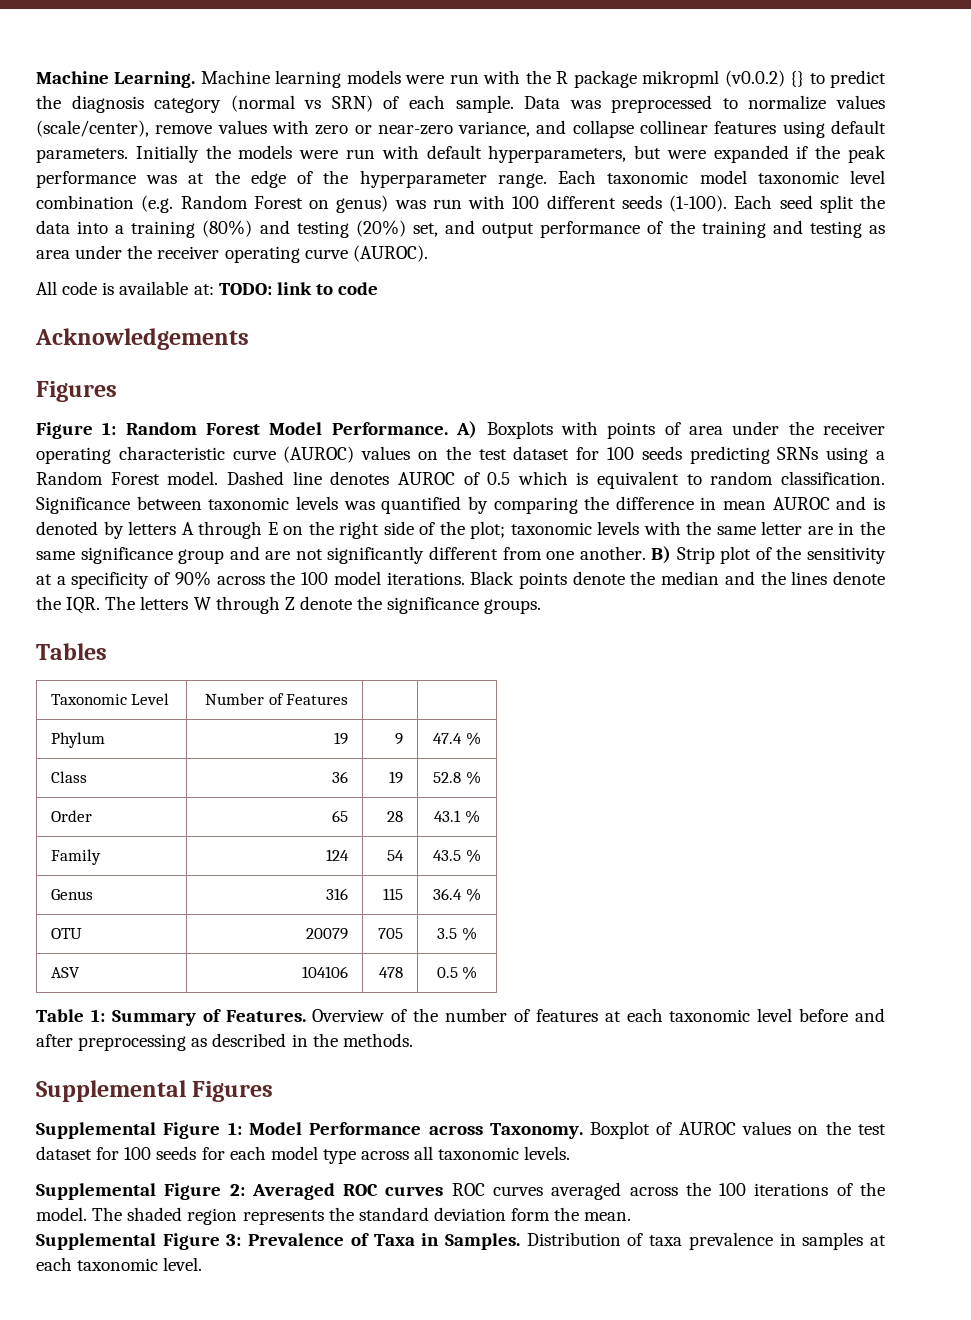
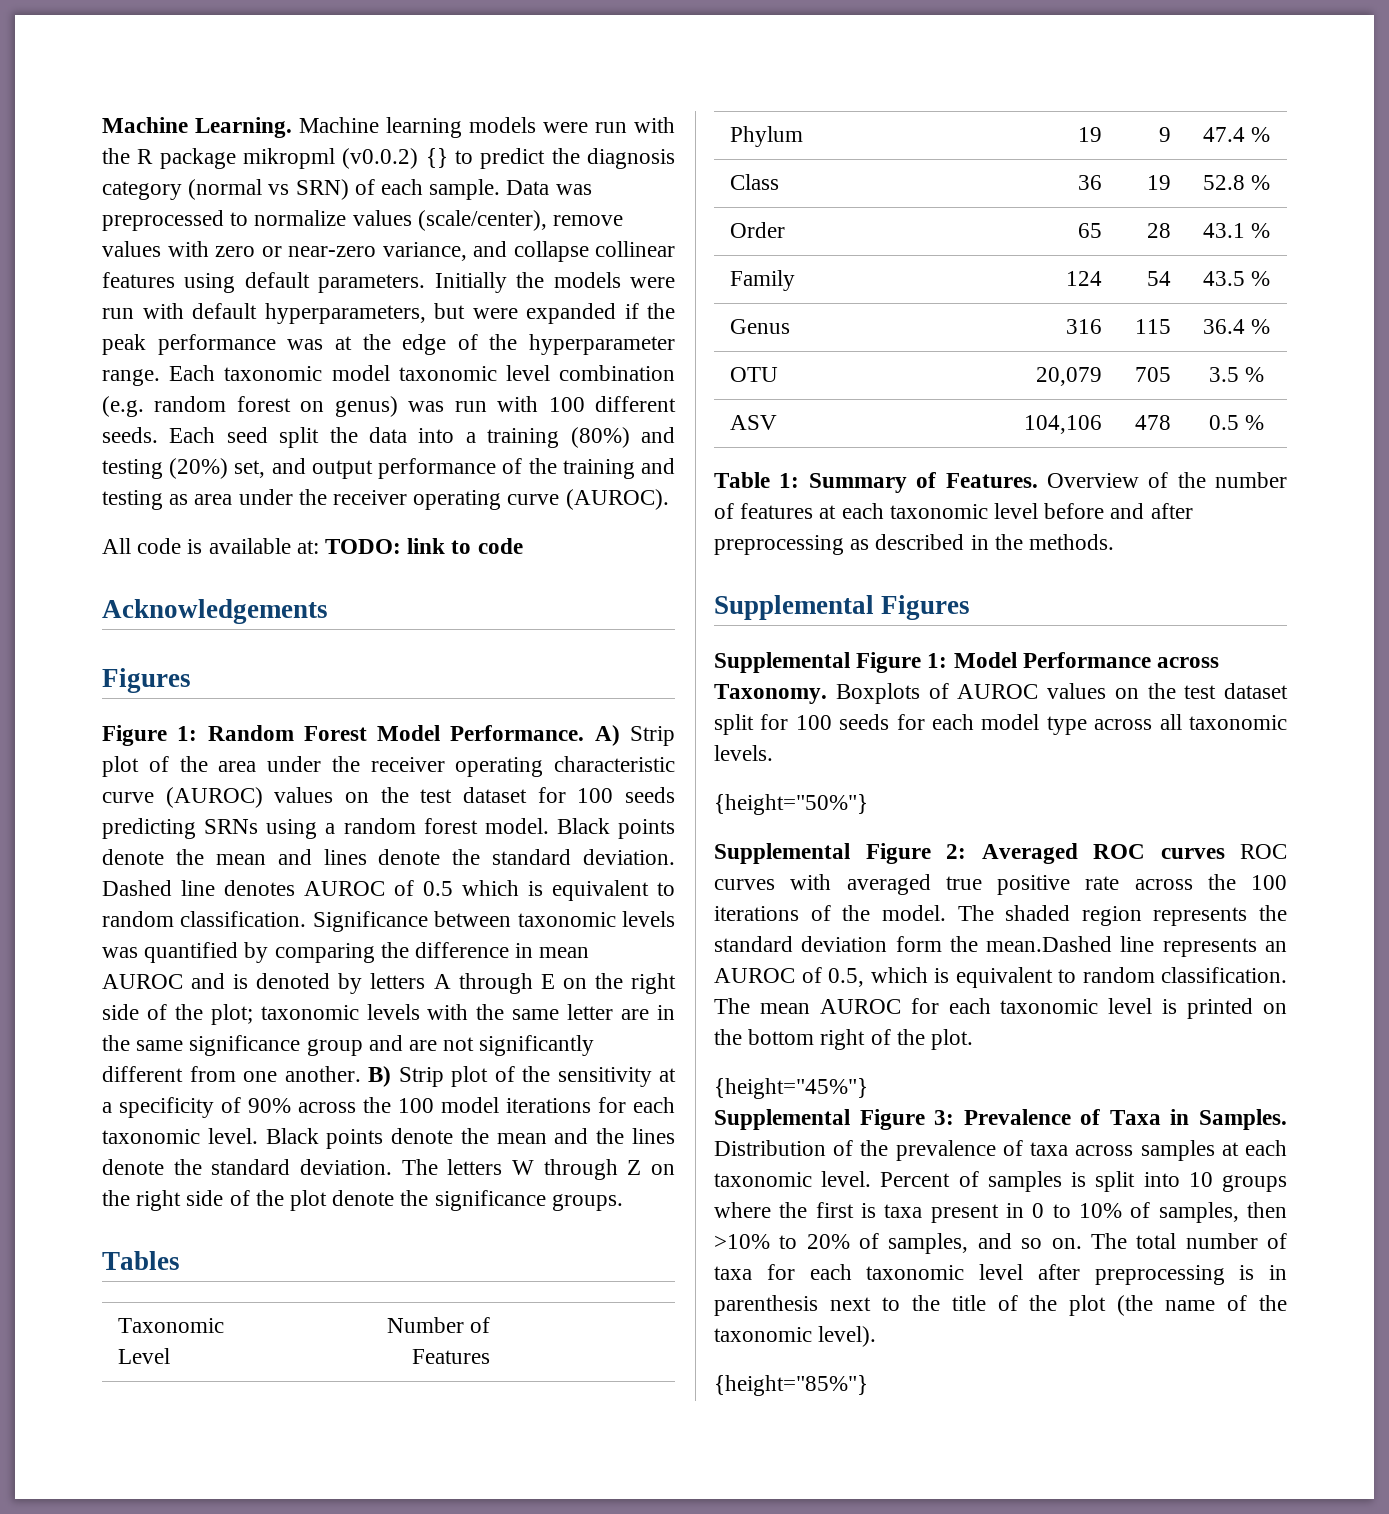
[180,195,303,209] Random Forest -> [154,396,291,412] random forest
[621,195,727,212] seeds (1-100). -> [102,427,158,443] seeds.
[486,421,681,439] Boxplots with points of -> [630,726,675,746] [102,756,208,777] Strip plot of the
[36,471,219,485] Random Forest model. -> [343,818,675,839] [102,849,675,865] random forest model. Black points denote the mean and lines denote the standard deviation.
[386,571,720,589] iterations. Black points denote the median -> [506,1097,675,1113] [102,1128,547,1149] iterations for each taxonomic level. Black points denote the mean
[66,597,101,614] IQR. -> [211,1159,392,1175] standard deviation.
(295, 603) none -> [651,1164,675,1175] [102,1190,328,1211] on the right side of the plot
[306,928,349,940] 20079 -> [1036,367,1103,386] 20,079
[302,966,349,978] 104106 -> [1024,415,1103,434] 104,106
[590,1121,651,1139] Boxplot -> [835,683,920,704] Boxplots
(92, 1153) none -> [714,714,754,735] split
(571, 1153) none -> [714,794,868,815] // {height="50%"}
[551,1182,622,1200] averaged -> [790,874,1120,895] with averaged true positive rate
[584,1212,632,1221] mean. -> [986,936,1287,957] [714,967,1287,988] [714,998,1287,1019] [714,1029,974,1050] [714,1078,868,1099] mean.Dashed line represents an AUROC of 0.5, which is equivalent to random classification. The mean AUROC for each taxonomic level is printed on the bottom right of the plot. // {height="45%"}
[649,1232,796,1250] taxa prevalence in -> [860,1140,1134,1161] the prevalence of taxa across
(203, 1264) none -> [880,1171,1287,1192] [714,1202,1287,1223] [714,1233,1287,1254] [714,1264,1287,1285] [714,1295,1287,1316] [714,1326,877,1347] [714,1375,868,1396] Percent of samples is split into 10 groups where the first is taxa present in 0 to 10% of samples, then >10% to 20% of samples, and so on. The total number of taxa for each taxonomic level after preprocessing is in parenthesis next to the title of the plot (the name of the taxonomic level). // {height="85%"}

